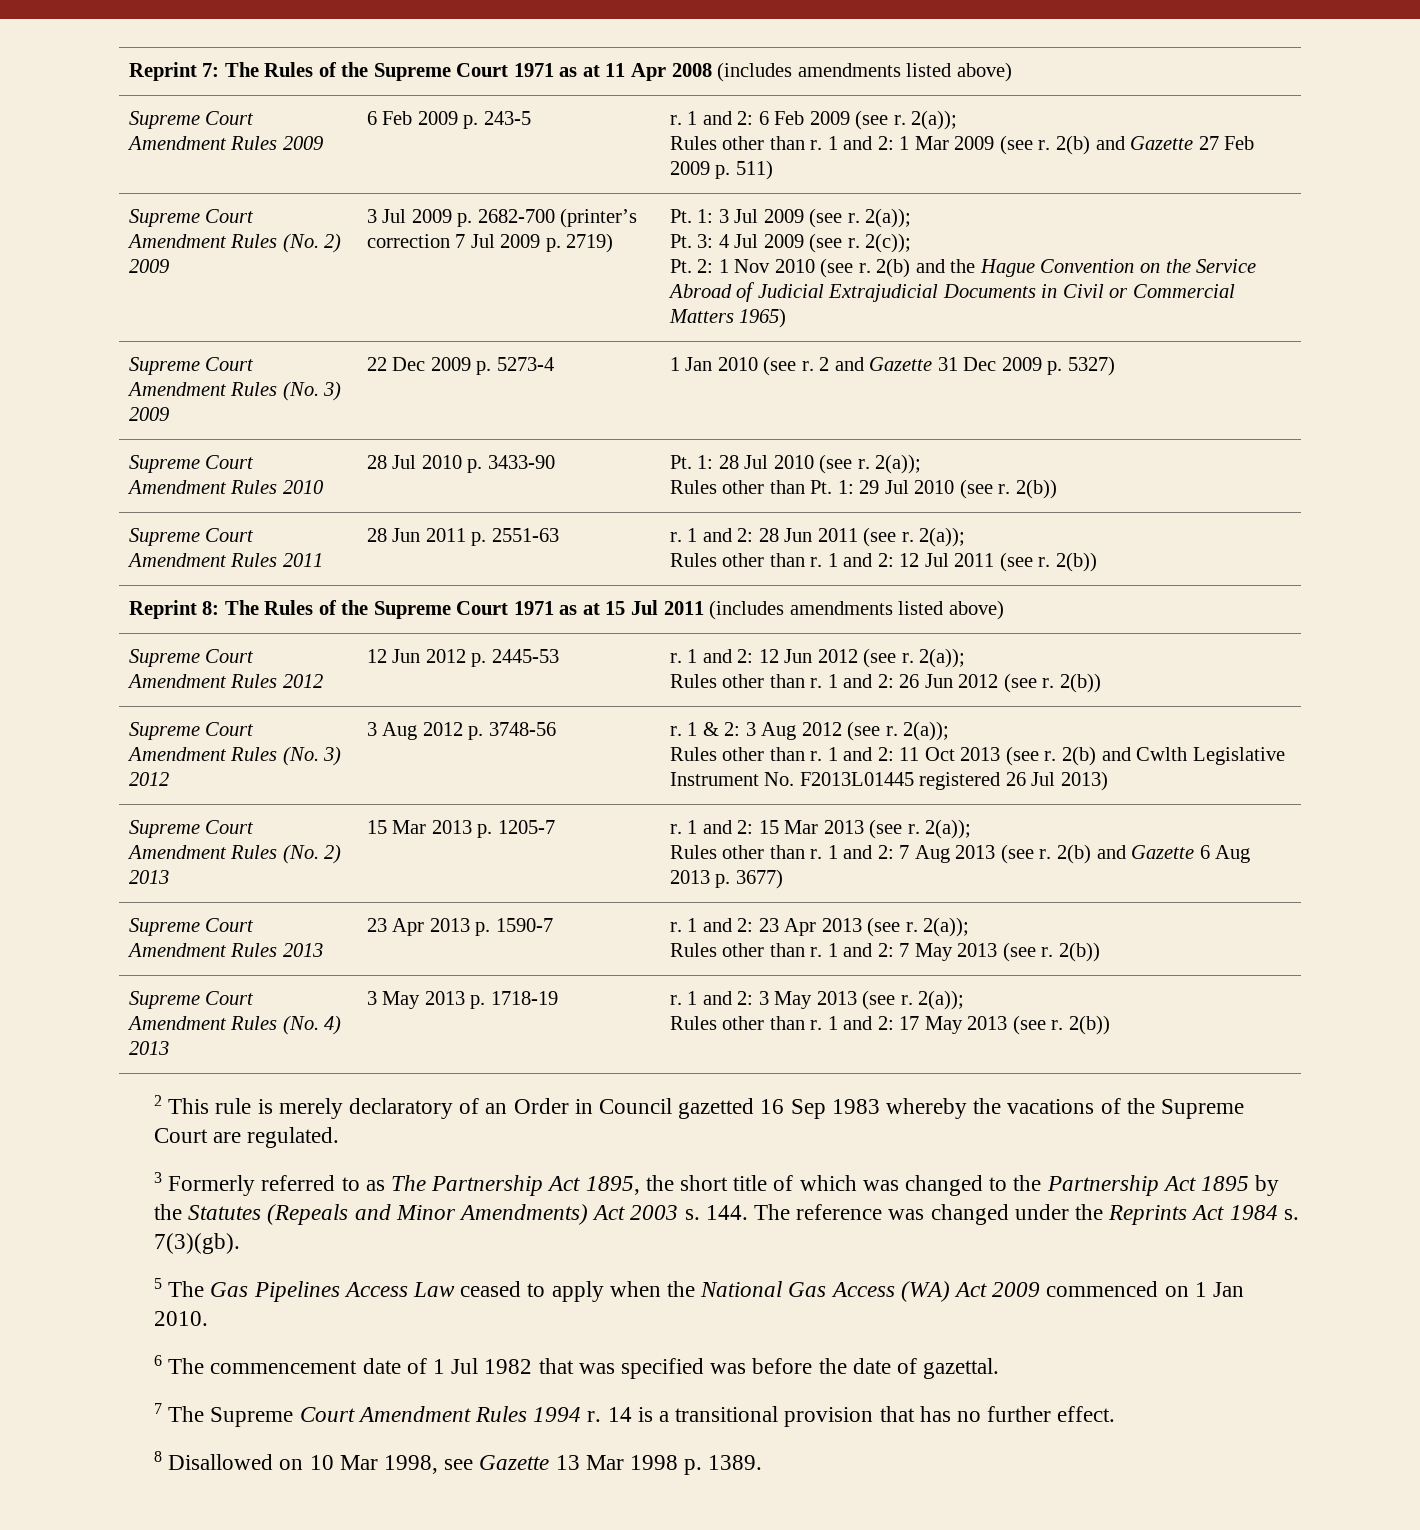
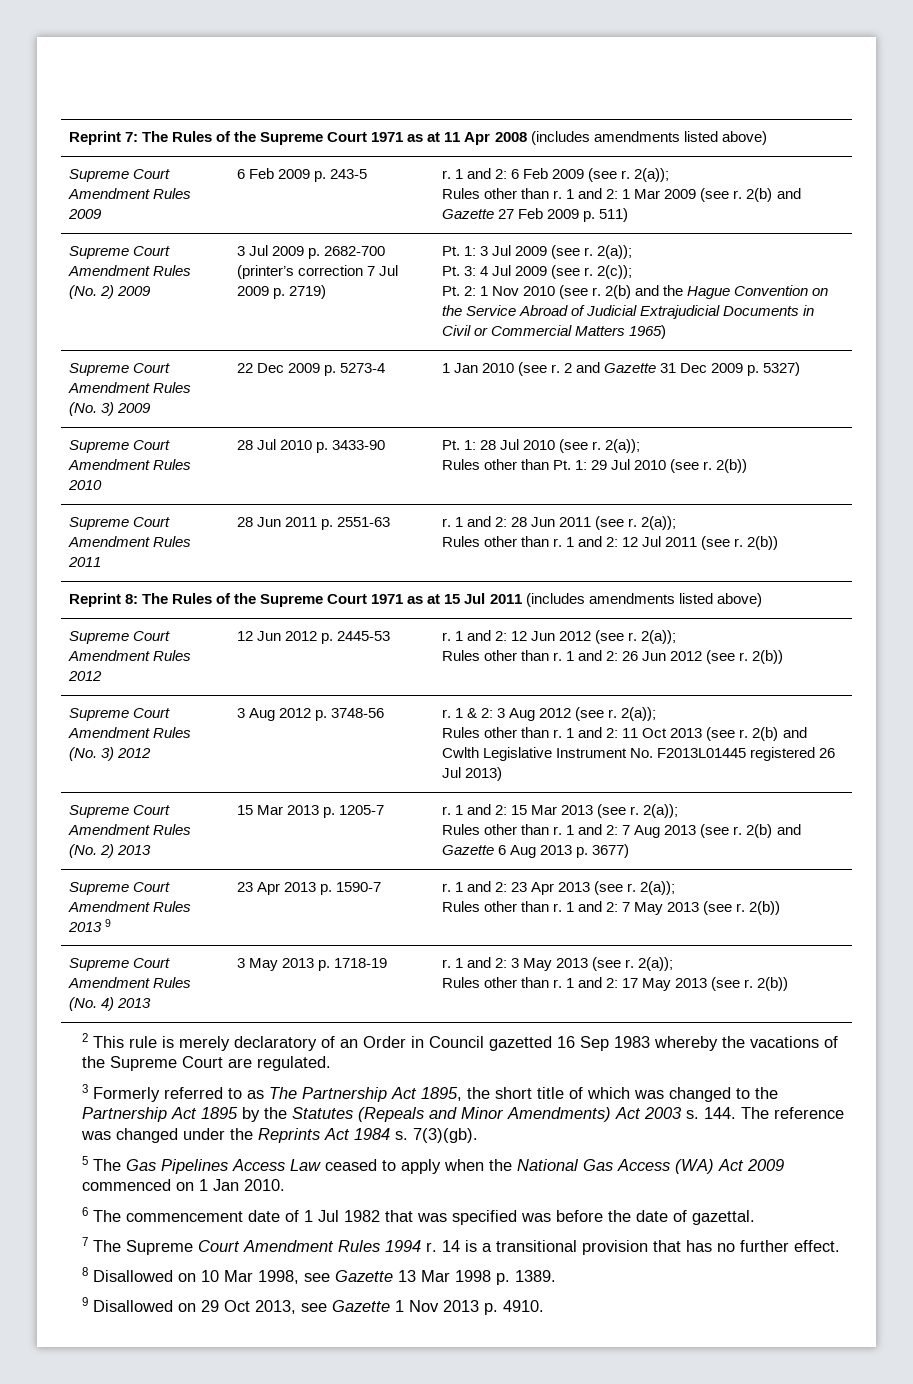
(323, 950) none -> [104,919,111,927] 9
(763, 1462) none -> [81,1297,544,1315] // 9 Disallowed on 29 Oct 2013, see Gazette 1 Nov 2013 p. 4910.

